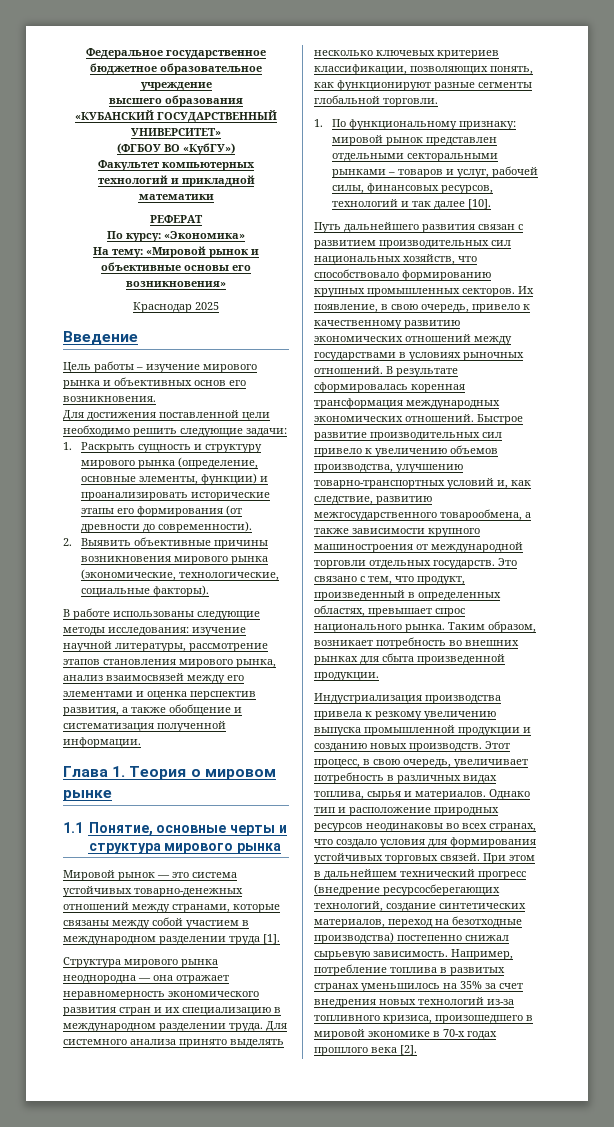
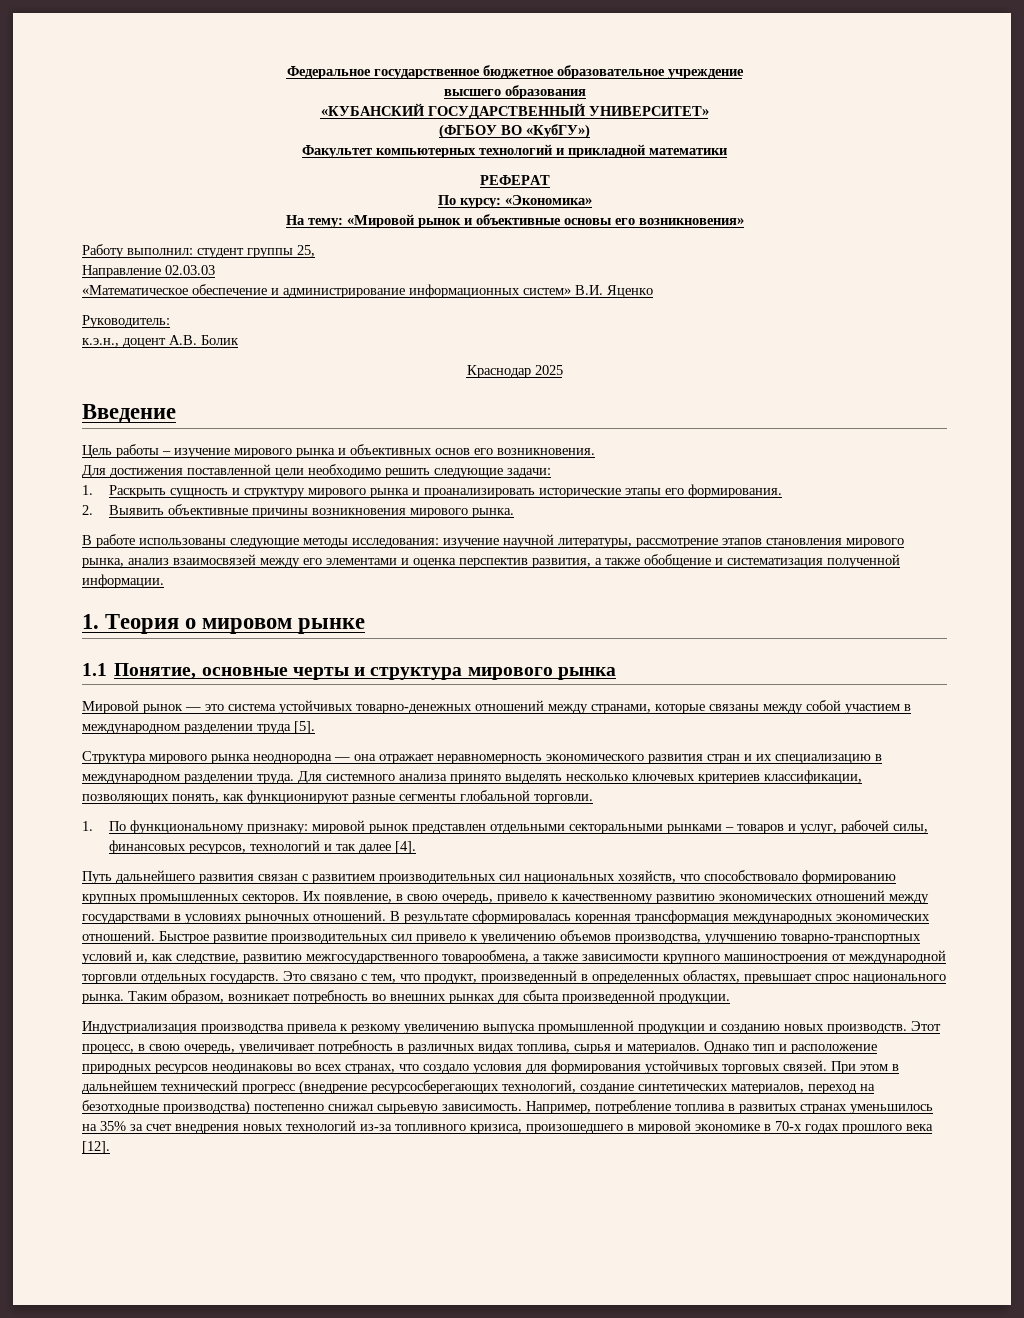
(226, 284) none -> [82,244,315,258] [82,265,215,278] [82,284,653,298] [82,315,170,328] [82,335,239,348] // Работу выполнил: студент группы 25, // Направление 02.03.03 // «Математическое обеспечение и администрирование информационных систем» В.И. Яценко // Руководитель: // к.э.н., доцент А.В. Болик
[178,457,259,469] [81,473,258,485] (определение, основные элементы, функции) -> (410, 493) none
[137,505,243,517] [81,521,253,533] формирования (от древности до современности). -> [688,484,783,498] формирования.
[231,556,269,565] [81,569,280,581] [81,585,210,597] рынка (экономические, технологические, социальные факторы). -> [472,508,515,518] рынка.
[63,766,108,777] Глава -> (164, 581) none
[263,934,280,944] [1]. -> [294,721,315,734] [5].
[468,199,492,209] [10]. -> [395,841,417,854] [4].
[400,1045,417,1055] [2]. -> [82,1141,110,1154] [12].

